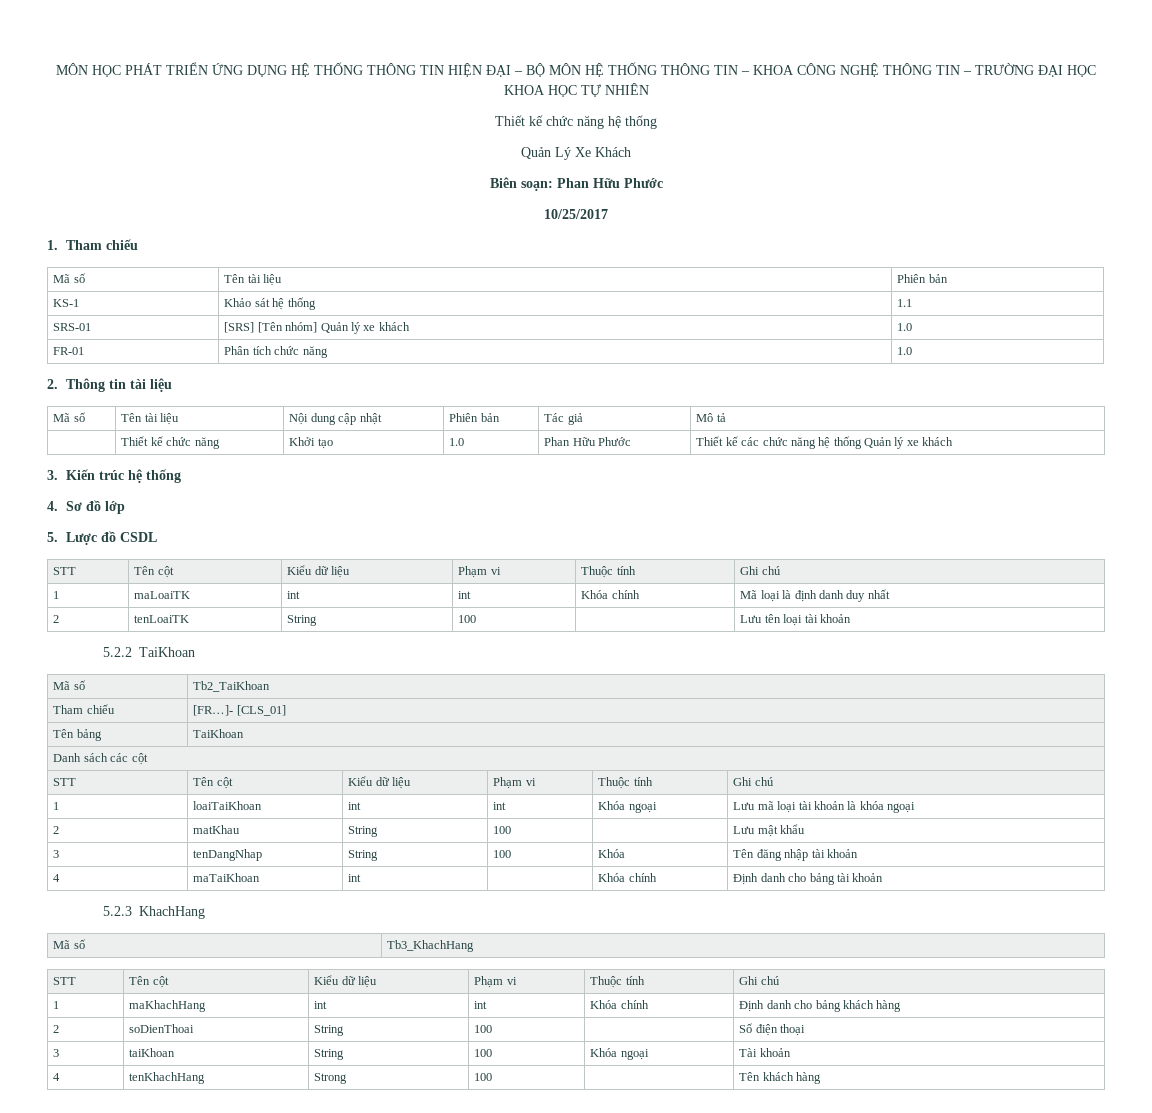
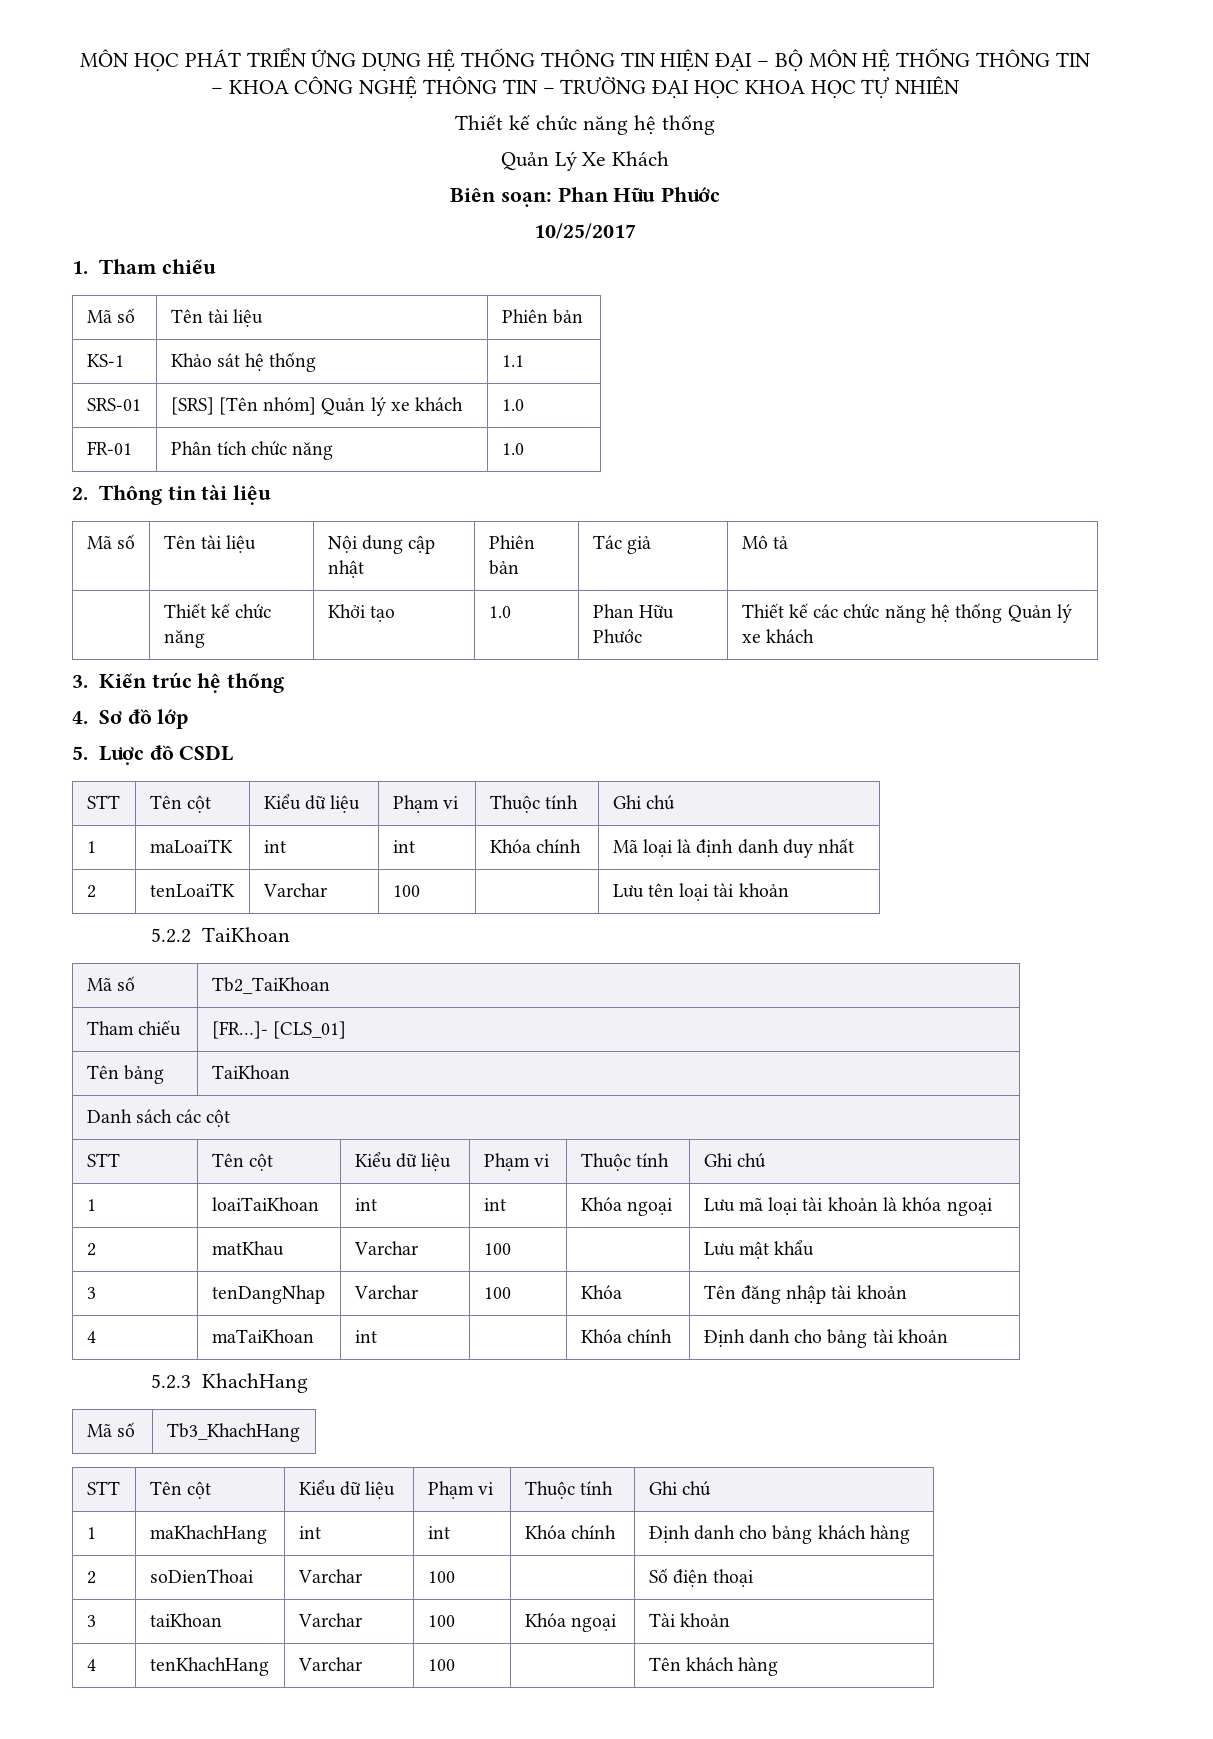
[287,615,318,626] String -> [262,883,327,897] Varchar
[348,826,379,837] String -> [353,1241,418,1255] Varchar
[348,850,379,861] String -> [353,1285,418,1299] Varchar
[314,1025,345,1036] String -> [297,1569,362,1583] Varchar
[314,1049,345,1060] String -> [297,1613,362,1627] Varchar
[314,1073,348,1084] Strong -> [297,1657,362,1671] Varchar

